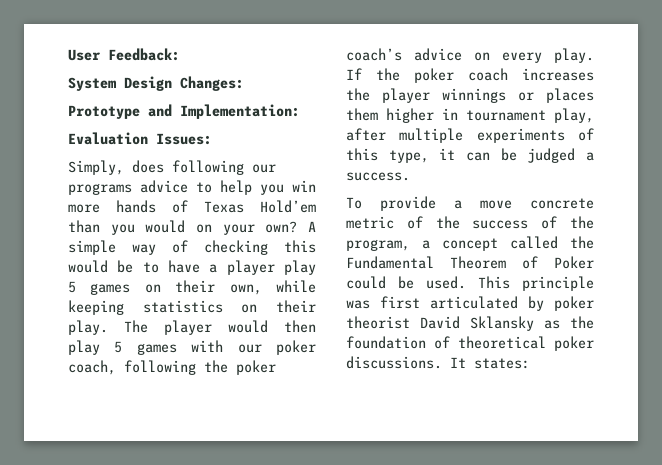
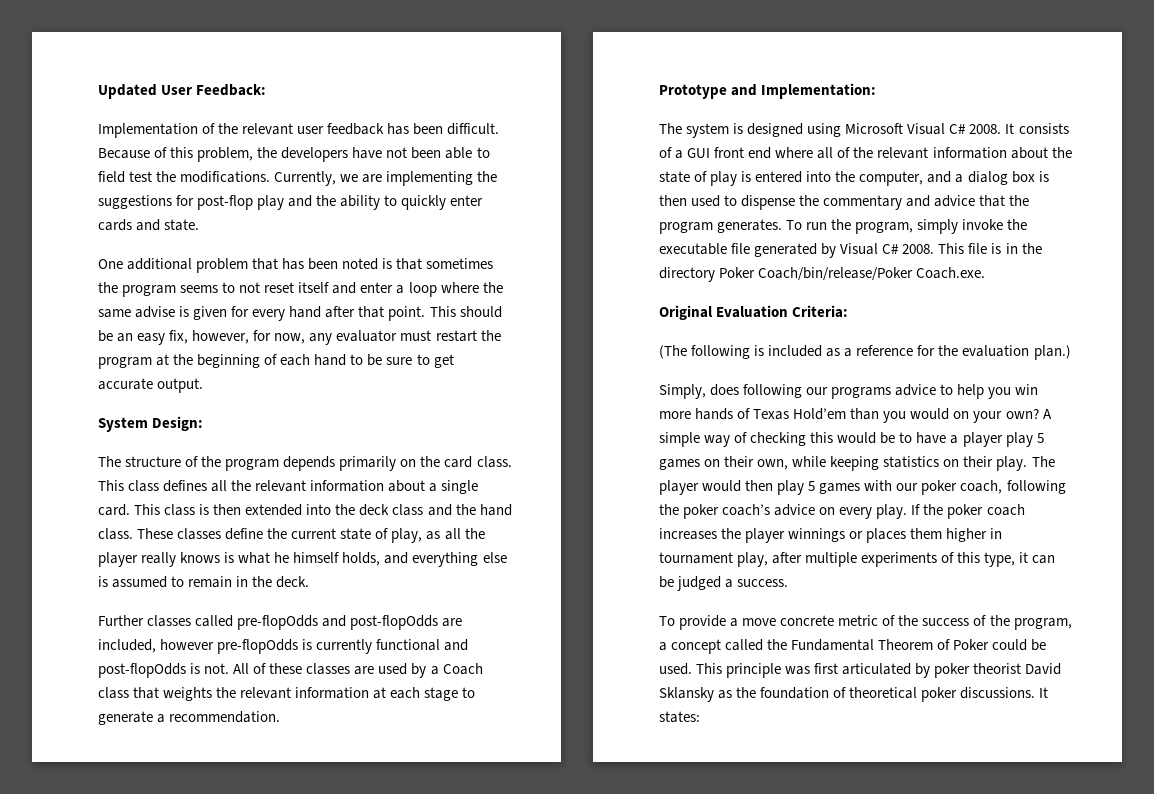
(68, 55) none -> [98,84,157,99] Updated
[68,76,244,91] [68,104,300,119] [68,132,212,145] System Design Changes: // Prototype and Implementation: // Evaluation Issues: -> [98,123,500,138] [98,147,490,162] [98,171,498,186] [98,195,484,210] [98,219,200,231] [98,258,494,273] [98,282,503,297] [98,306,502,321] [98,330,501,345] [98,354,454,369] [98,378,204,393] [98,416,204,432] [98,456,512,471] [98,480,479,494] [98,504,512,516] [98,528,485,543] [98,552,507,567] [98,576,310,588] [98,615,463,630] [98,639,469,654] [98,663,483,678] [98,687,476,701] [98,711,281,725] [659,83,877,99] [659,123,1069,138] [659,147,1072,159] [659,171,1049,186] [659,195,1030,210] [659,219,1028,234] [659,243,1042,258] [659,267,986,282] [659,305,849,320] [659,345,1071,360] Implementation of the relevant user feedback has been difficult. Because of this problem, the developers have not been able to field test the modifications. Currently, we are implementing the suggestions for post-flop play and the ability to quickly enter cards and state. // One additional problem that has been noted is that sometimes the program seems to not reset itself and enter a loop where the same advise is given for every hand after that point. This should be an easy fix, however, for now, any evaluator must restart the program at the beginning of each hand to be sure to get accurate output. // System Design: // The structure of the program depends primarily on the card class. This class defines all the relevant information about a single card. This class is then extended into the deck class and the hand class. These classes define the current state of play, as all the player really knows is what he himself holds, and everything else is assumed to remain in the deck. // Further classes called pre-flopOdds and post-flopOdds are included, however pre-flopOdds is currently functional and post-flopOdds is not. All of these classes are used by a Coach class that weights the relevant information at each stage to generate a recommendation. // Prototype and Implementation: // The system is designed using Microsoft Visual C# 2008. It consists of a GUI front end where all of the relevant information about the state of play is entered into the computer, and a dialog box is then used to dispense the commentary and advice that the program generates. To run the program, simply invoke the executable file generated by Visual C# 2008. This file is in the directory Poker Coach/bin/release/Poker Coach.exe. // Original Evaluation Criteria: // (The following is included as a reference for the evaluation plan.)

